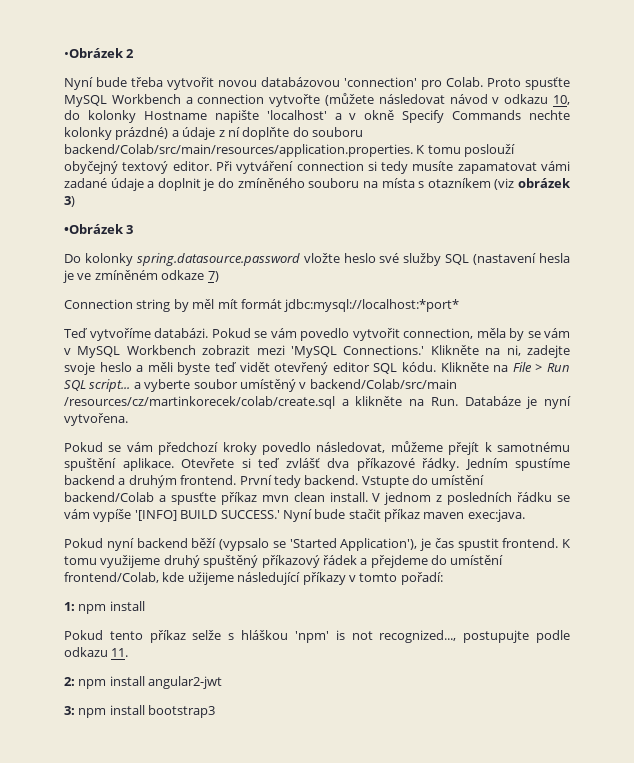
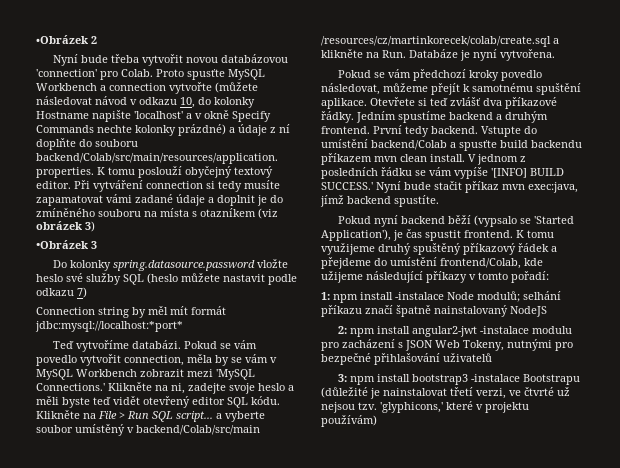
[473,253,571,265] [63,270,205,283] (nastavení hesla je ve zmíněném odkaze -> [147,273,297,285] [36,288,74,296] (heslo můžete nastavit podle odkazu
[220,492,257,505] příkaz -> [500,140,582,148] [321,153,372,165] build backendu příkazem
[423,509,525,522] maven exec:java. -> [502,182,578,193] [320,195,439,207] mvn exec:java, jímž backend spustíte.
[64,630,570,643] [64,647,129,657] [64,676,223,689] [64,705,216,718] // Pokud tento příkaz selže s hláškou 'npm' is not recognized..., postupujte podle odkazu 11. // 2: npm install angular2-jwt // 3: npm install bootstrap3 -> [395,291,561,302] [321,305,547,317] [337,326,572,337] [321,339,573,351] [321,353,492,365] [337,374,580,385] [321,387,570,399] [321,401,529,413] [321,415,377,427] -instalace Node modulů; selhání příkazu značí špatně nainstalovaný NodeJS // 2: npm install angular2-jwt -instalace modulu pro zacházení s JSON Web Tokeny, nutnými pro bezpečné přihlašování uživatelů // 3: npm install bootstrap3 -instalace Bootstrapu (důležité je nainstalovat třetí verzi, ve čtvrté už nejsou tzv. 'glyphicons,' které v projektu používám)

